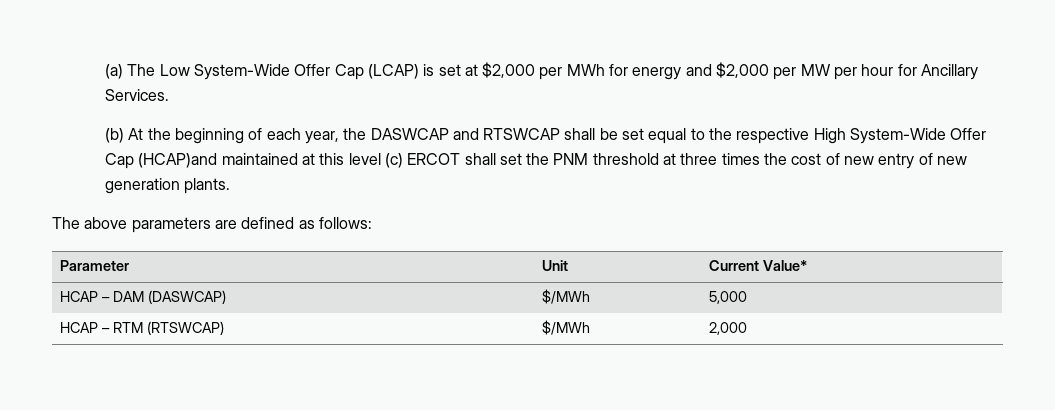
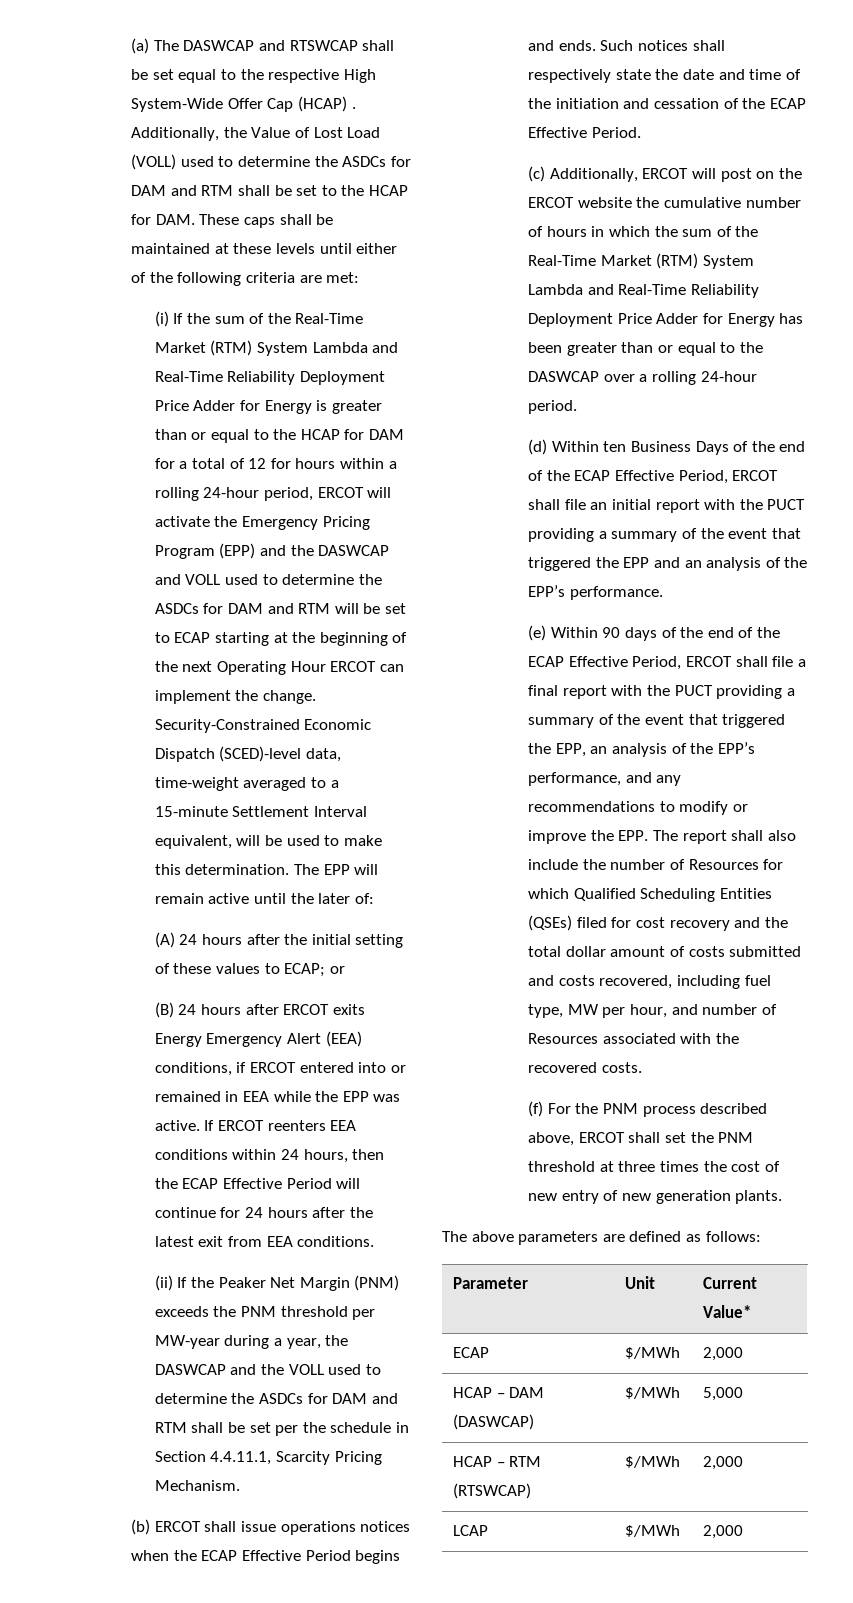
[159,62,979,80] [104,89,169,101] [104,128,367,144] Low System-Wide Offer Cap (LCAP) is set at $2,000 per MWh for energy and $2,000 per MW per hour for Ancillary Services. // (b) At the beginning of each year, the -> (179, 45) none
[138,153,403,168] (HCAP)and maintained at this level (c) -> [297,96,356,112] [131,127,381,141] [131,154,411,170] [131,185,408,196] [131,214,334,228] [131,243,398,254] [131,272,360,286] [154,311,364,327] [154,340,399,356] [154,371,385,385] [154,400,382,414] [154,429,404,443] [154,458,397,469] [154,487,392,501] [154,516,370,530] [154,543,390,559] [154,574,382,585] [154,603,406,614] [154,632,408,646] [154,661,404,675] [154,690,316,704] [154,719,372,733] [154,746,341,762] [154,777,339,791] [154,806,367,817] [154,835,382,849] [154,864,379,875] [154,893,374,904] [154,932,404,948] [154,963,345,977] [154,1002,365,1018] [154,1031,362,1047] [154,1062,406,1076] [154,1091,401,1102] [154,1120,357,1131] [154,1149,385,1163] [154,1178,361,1189] [154,1207,373,1218] [154,1236,375,1247] [154,1275,400,1291] [154,1306,376,1320] [154,1335,349,1349] [154,1364,381,1375] [154,1393,398,1404] [154,1422,409,1436] [154,1451,382,1465] [154,1480,240,1491] [131,1519,411,1535] [131,1550,401,1564] [528,40,725,51] [528,69,801,83] [528,98,806,109] [528,127,641,138] [528,166,802,182] [528,197,801,208] [528,226,759,237] [528,253,754,269] [528,284,759,298] [528,313,804,327] [528,342,763,356] [528,371,757,385] [528,400,578,414] [528,439,806,455] [528,470,779,484] [528,499,806,513] [528,528,801,542] [528,557,808,571] [528,585,663,600] [528,625,780,641] [528,656,806,670] [528,685,795,699] [528,714,786,728] [528,742,755,757] [528,772,682,786] [528,801,748,815] [528,830,796,844] [528,859,784,870] [528,888,772,902] [528,915,788,931] [528,946,802,957] [528,975,771,989] [528,1004,777,1018] [528,1033,739,1044] [528,1062,642,1073] [528,1101,768,1117] [528,1132,575,1146] (HCAP) . Additionally, the Value of Lost Load (VOLL) used to determine the ASDCs for DAM and RTM shall be set to the HCAP for DAM. These caps shall be maintained at these levels until either of the following criteria are met: // (i) If the sum of the Real-Time Market (RTM) System Lambda and Real-Time Reliability Deployment Price Adder for Energy is greater than or equal to the HCAP for DAM for a total of 12 for hours within a rolling 24-hour period, ERCOT will activate the Emergency Pricing Program (EPP) and the DASWCAP and VOLL used to determine the ASDCs for DAM and RTM will be set to ECAP starting at the beginning of the next Operating Hour ERCOT can implement the change. Security-Constrained Economic Dispatch (SCED)-level data, time-weight averaged to a 15-minute Settlement Interval equivalent, will be used to make this determination. The EPP will remain active until the later of: // (A) 24 hours after the initial setting of these values to ECAP; or // (B) 24 hours after ERCOT exits Energy Emergency Alert (EEA) conditions, if ERCOT entered into or remained in EEA while the EPP was active. If ERCOT reenters EEA conditions within 24 hours, then the ECAP Effective Period will continue for 24 hours after the latest exit from EEA conditions. // (ii) If the Peaker Net Margin (PNM) exceeds the PNM threshold per MW-year during a year, the DASWCAP and the VOLL used to determine the ASDCs for DAM and RTM shall be set per the schedule in Section 4.4.11.1, Scarcity Pricing Mechanism. // (b) ERCOT shall issue operations notices when the ECAP Effective Period begins and ends. Such notices shall respectively state the date and time of the initiation and cessation of the ECAP Effective Period. // (c) Additionally, ERCOT will post on the ERCOT website the cumulative number of hours in which the sum of the Real-Time Market (RTM) System Lambda and Real-Time Reliability Deployment Price Adder for Energy has been greater than or equal to the DASWCAP over a rolling 24-hour period. // (d) Within ten Business Days of the end of the ECAP Effective Period, ERCOT shall file an initial report with the PUCT providing a summary of the event that triggered the EPP and an analysis of the EPP’s performance. // (e) Within 90 days of the end of the ECAP Effective Period, ERCOT shall file a final report with the PUCT providing a summary of the event that triggered the EPP, an analysis of the EPP’s performance, and any recommendations to modify or improve the EPP. The report shall also include the number of Resources for which Qualified Scheduling Entities (QSEs) filed for cost recovery and the total dollar amount of costs submitted and costs recovered, including fuel type, MW per hour, and number of Resources associated with the recovered costs. // (f) For the PNM process described above,
(807, 265) none -> [453,1347,490,1358] [625,1347,681,1359] [703,1347,744,1361] // ECAP | $/MWh | 2,000
(747, 328) none -> [453,1525,489,1536] [625,1525,681,1537] [703,1525,744,1539] // LCAP | $/MWh | 2,000

